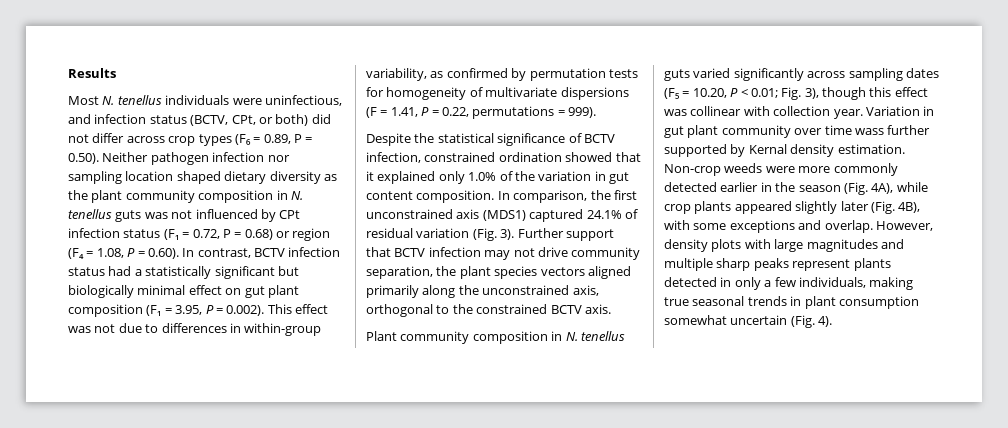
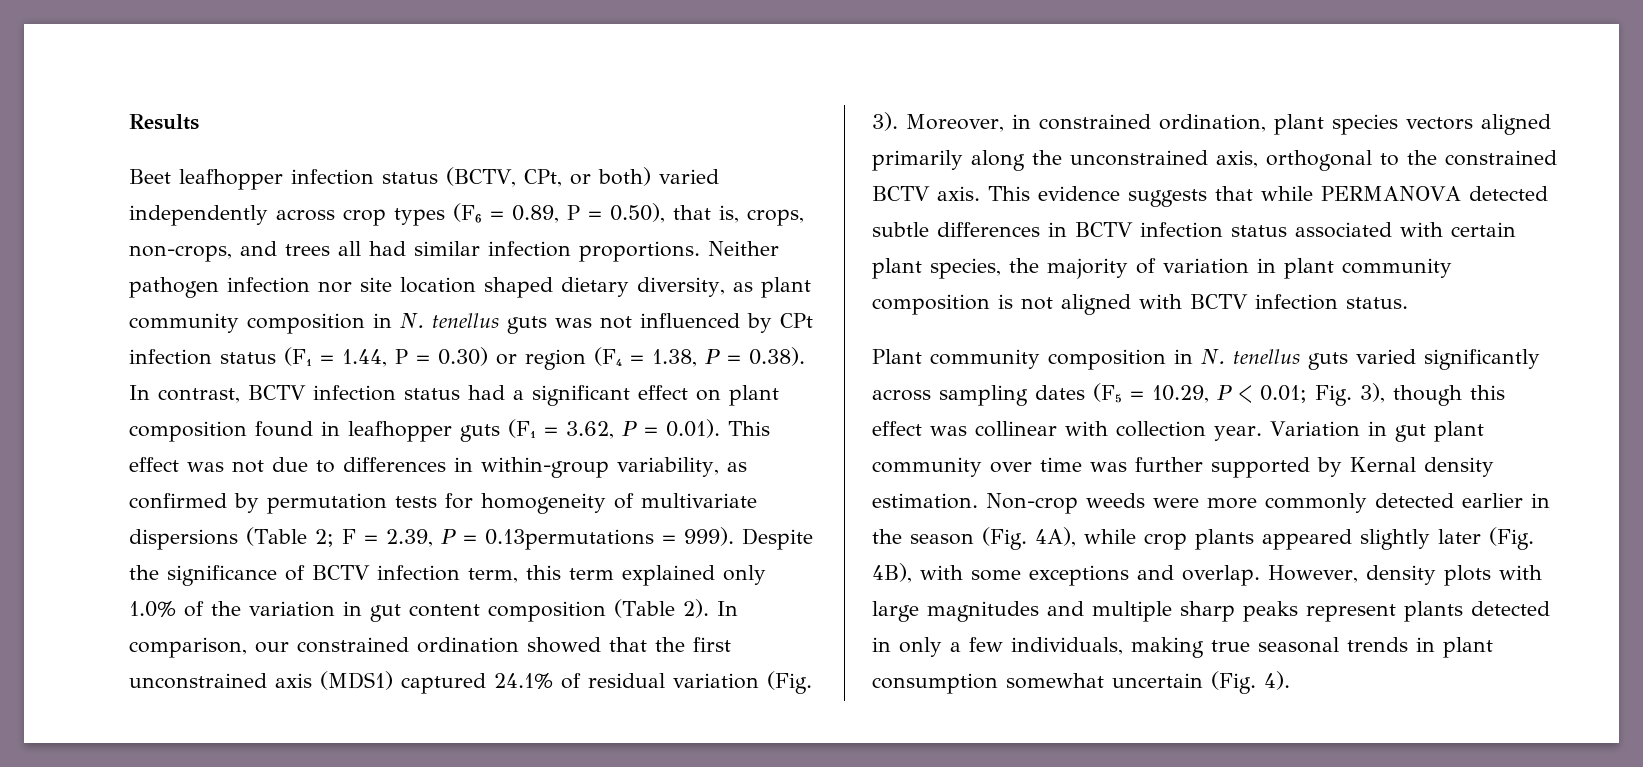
[68,95,342,106] [68,114,91,124] Most N. tenellus individuals were uninfectious, and -> [129,169,283,190] Beet leafhopper
[311,114,331,124] [68,133,125,143] did not differ -> [658,169,719,184] [129,205,268,226] varied independently
[68,153,99,164] 0.50). -> [610,203,804,226] [129,241,700,262] 0.50), that is, crops, non-crops, and trees all had similar infection proportions.
[68,171,122,184] sampling -> [360,277,392,292] site
[269,171,337,184] [68,190,88,200] diversity as the -> [637,277,753,297] diversity, as
[192,229,273,240] 0.72, P = 0.68) -> [342,347,488,367] 1.44, P = 0.30)
[96,248,179,259] 1.08, P = 0.60). -> [652,347,805,367] 1.38, P = 0.38).
[145,266,299,279] [68,285,186,298] statistically significant but biologically minimal -> [532,385,630,406] significant
[244,286,265,298] gut -> (721, 395) none
[146,305,265,316] (F₁ = 3.95, P = 0.002). -> [255,419,720,442] found in leafhopper guts (F₁ = 3.62, P = 0.01).
[366,106,555,119] (F = 1.41, P = 0.22, permutations -> [246,527,654,550] (Table 2; F = 2.39, P = 0.13permutations
(596, 112) // -> (734, 536) none
[437,133,494,143] statistical -> (159, 572) none
[366,152,641,163] [366,171,374,181] infection, constrained ordination showed that it -> [377,565,614,583] infection term, this term
[416,190,588,203] composition. In comparison, -> [488,599,738,622] [129,637,647,658] composition (Table 2). In comparison, our constrained ordination showed that
[517,228,614,241] [366,247,641,260] [366,266,457,279] Further support that BCTV infection may not drive community separation, the -> [906,114,1266,132] Moreover, in constrained ordination,
(611, 309) none -> [988,186,1548,207] [872,222,1516,238] [872,258,1452,279] [872,294,1408,315] This evidence suggests that while PERMANOVA detected subtle differences in BCTV infection status associated with certain plant species, the majority of variation in plant community composition is not aligned with BCTV infection status.
[692,88,727,98] 10.20, -> [1152,385,1209,403] 10.29,
[854,128,884,135] wass -> [1090,462,1127,472] was

